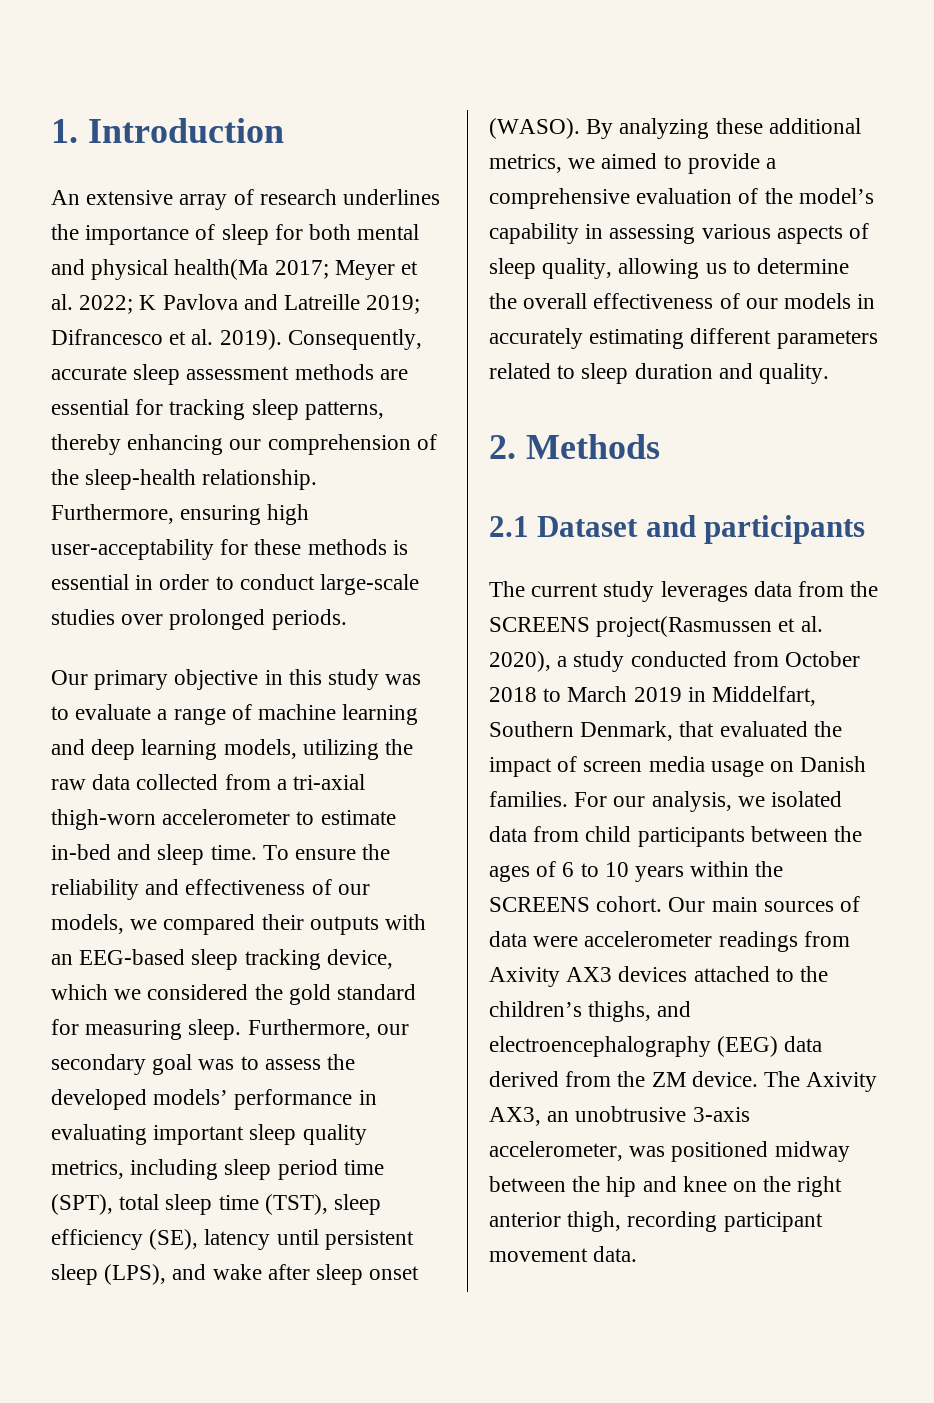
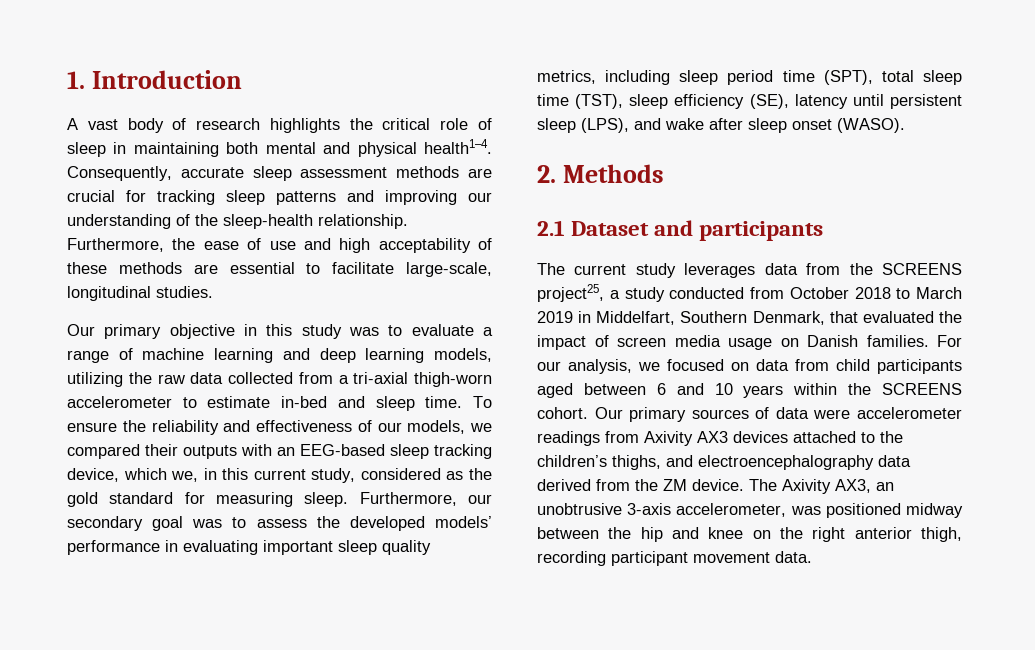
[51,189,441,210] [51,224,420,245] [51,259,419,280] [51,294,421,314] [51,329,282,350] An extensive array of research underlines the importance of sleep for both mental and physical health(Ma 2017; Meyer et al. 2022; K Pavlova and Latreille 2019; Difrancesco et al. 2019). -> [67,118,492,133] [67,139,492,157] A vast body of research highlights the critical role of sleep in maintaining both mental and physical health1–4.
[51,399,129,415] essential -> [67,190,115,202] crucial
[304,401,384,420] [51,434,411,455] patterns, thereby enhancing our comprehension -> [276,190,492,205] [67,214,171,229] patterns and improving our understanding
[180,504,310,525] [51,539,408,560] [51,574,420,595] [51,609,347,630] ensuring high user-acceptability for these methods is essential in order to conduct large-scale studies over prolonged periods. -> [172,238,492,253] [67,262,492,277] [67,286,213,301] the ease of use and high acceptability of these methods are essential to facilitate large-scale, longitudinal studies.
[114,984,249,1000] we considered -> [171,468,464,483] we, in this current study, considered as
[586,118,861,139] [489,153,777,174] [489,188,874,209] [489,223,870,244] [489,258,850,279] [489,293,876,309] [489,328,878,349] [489,363,830,384] By analyzing these additional metrics, we aimed to provide a comprehensive evaluation of the model’s capability in assessing various aspects of sleep quality, allowing us to determine the overall effectiveness of our models in accurately estimating different parameters related to sleep duration and quality. -> (905, 125) none
[596,616,823,637] [489,651,551,672] project(Rasmussen et al. 2020), -> [537,284,604,302] project25,
[771,791,843,807] isolated -> [667,359,749,371] focused on
[750,826,863,842] [489,861,599,882] between the ages of 6 to -> [537,383,704,398] aged between 6 and
[711,897,758,912] main -> [629,407,687,422] primary
[717,1036,779,1057] (EEG) -> (874, 462) none

